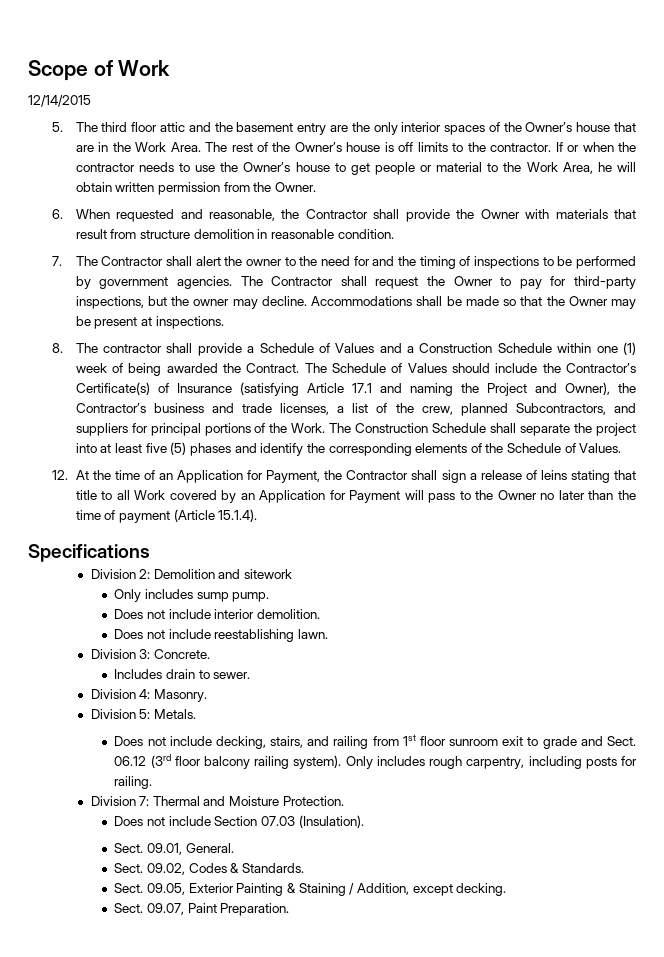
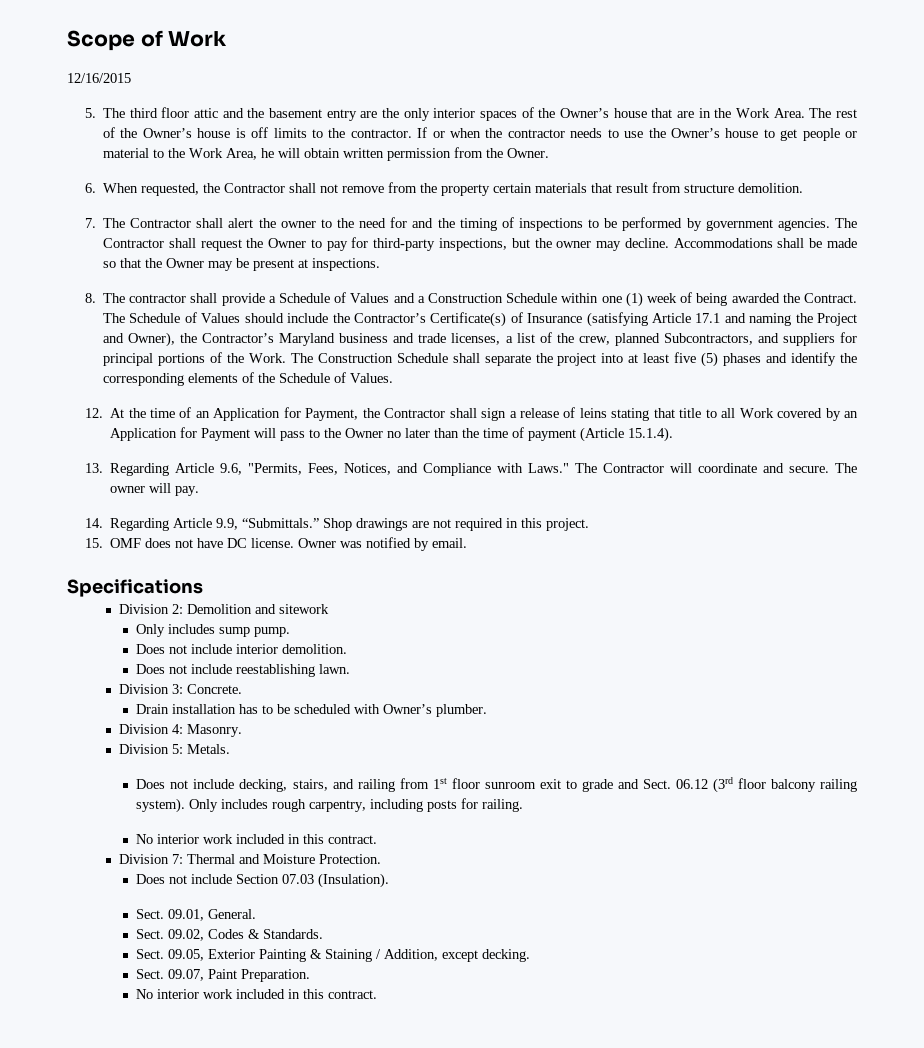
[28,95,91,107] 12/14/2015 -> [67,73,131,83] 12/16/2015
[116,209,550,222] requested and reasonable, the Contractor shall provide the Owner with -> [141,182,533,196] requested, the Contractor shall not remove from the property certain
[193,229,394,239] demolition in reasonable condition. -> [738,183,804,193] demolition.
(146, 408) none -> [279,333,336,346] Maryland
(258, 515) none -> [84,463,857,476] [110,483,200,496] [84,518,590,531] [84,537,468,551] // 13. Regarding Article 9.6, "Permits, Fees, Notices, and Compliance with Laws." The Contractor will coordinate and secure. The owner will pay. // 14. Regarding Article 9.9, “Submittals.” Shop drawings are not required in this project. // 15. OMF does not have DC license. Owner was notified by email.
[114,669,251,679] Includes drain to sewer. -> [136,704,488,717] Drain installation has to be scheduled with Owner’s plumber.
(153, 782) none -> [136,834,378,844] // No interior work included in this contract.
(290, 909) none -> [136,989,378,999] // No interior work included in this contract.

